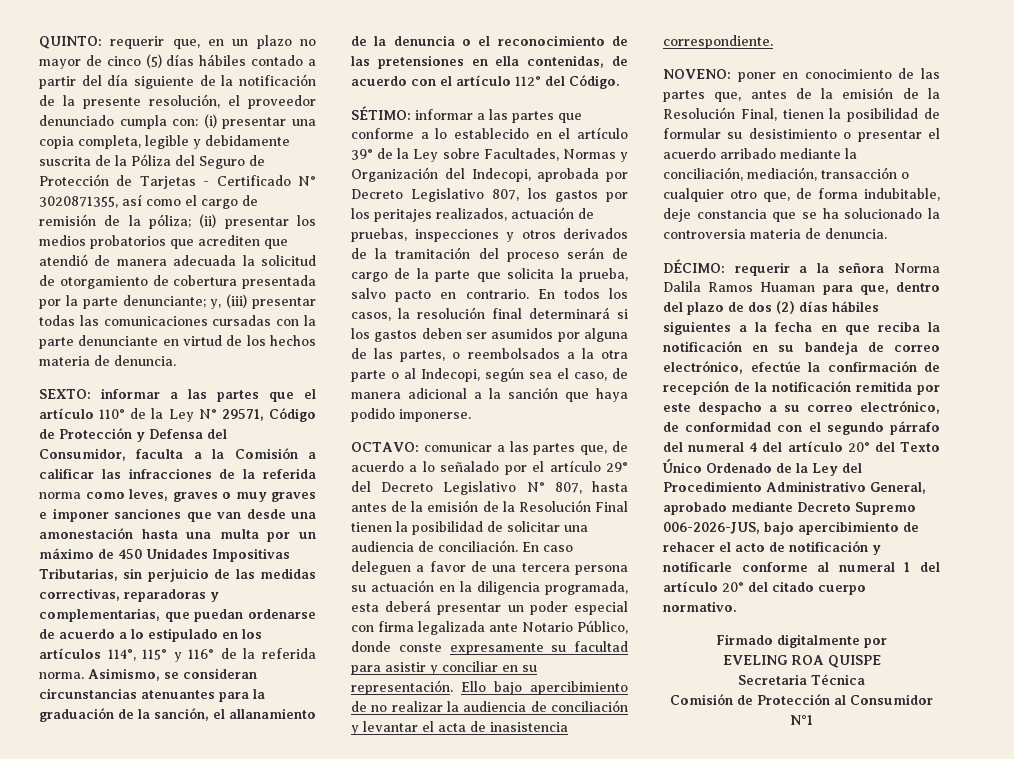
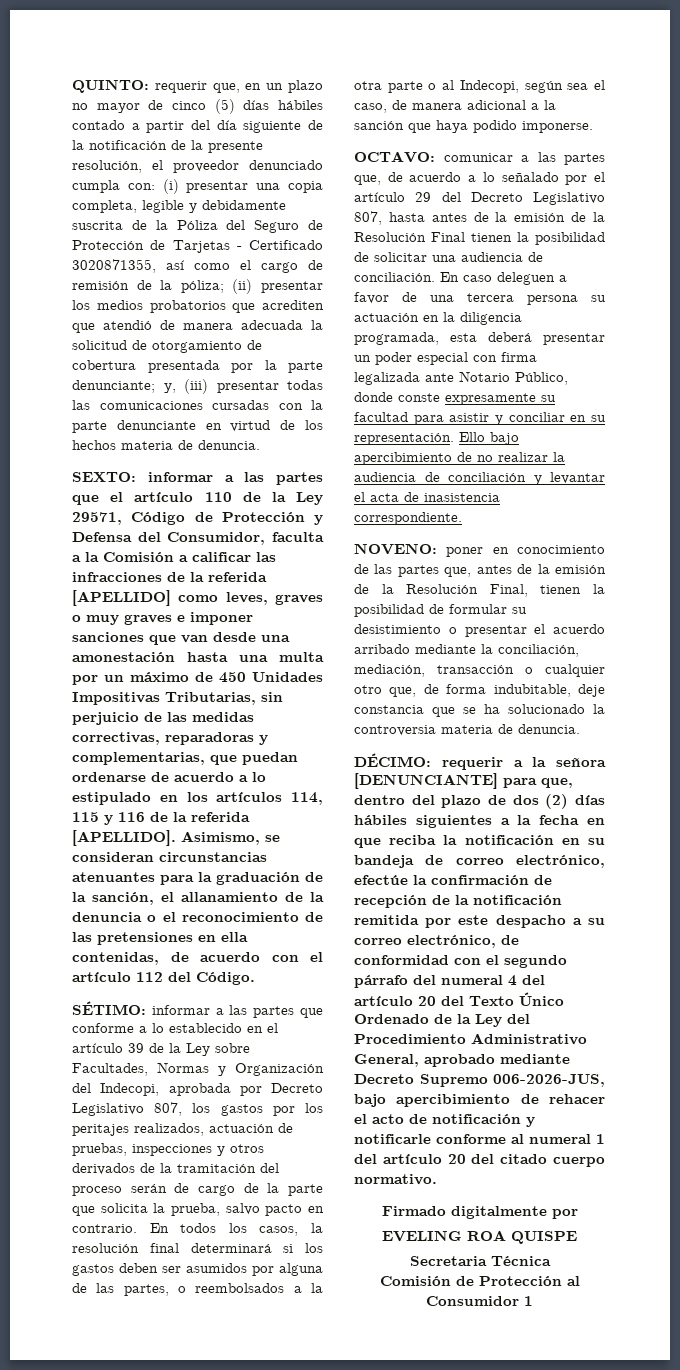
[298,176,316,186] N° -> (323, 245) none
[99,408,217,422] 110° de la Ley N° -> [204,492,323,505] 110 de la Ley
[39,492,81,499] norma -> [72,590,171,606] [APELLIDO]
[107,648,317,662] [39,672,84,679] 114°, 115° y 116° de la referida norma. -> [291,792,323,805] [72,812,250,825] [72,830,176,846] 114, 115 y 116 de la referida [APELLIDO].
[515,76,541,86] 112° -> [136,972,163,982] 112
[351,149,373,160] 39° -> [128,1043,144,1053] 39
[606,462,628,472] 29° -> [415,192,432,202] 29
[526,482,545,492] N° -> (605, 198) none
[894,263,940,273] [663,281,816,292] Norma Dalila Ramos Huaman -> [354,773,498,789] [DENUNCIANTE]
[847,442,870,452] 20° -> [418,996,436,1006] 20
[722,582,744,592] 20° -> [447,1154,466,1164] 20
[790,715,813,725] N°1 -> [524,1296,533,1306] 1

